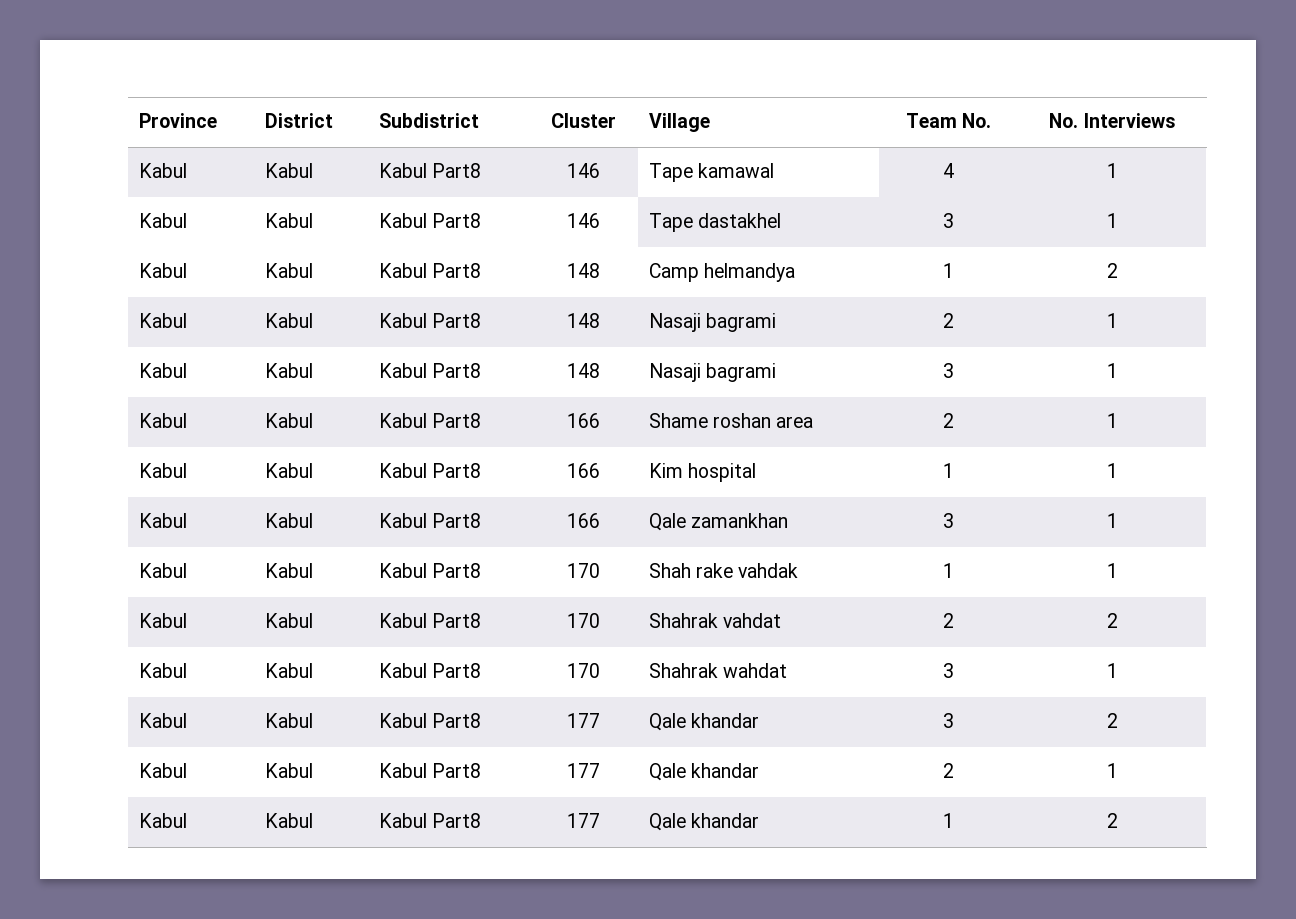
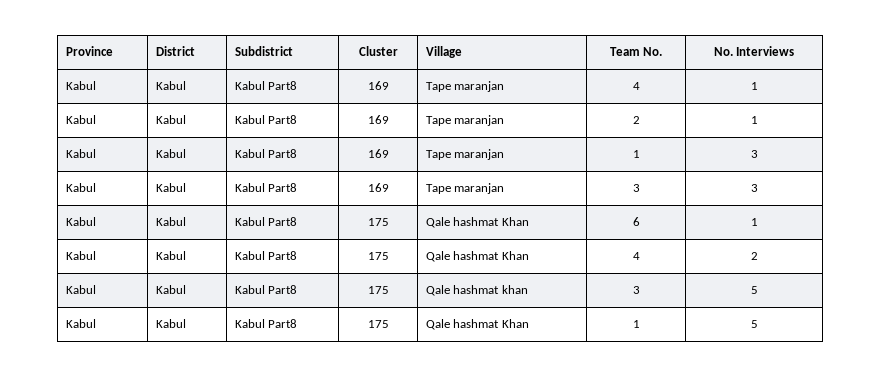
[567,163,600,178] [648,163,774,182] 146 | Tape kamawal -> [367,81,389,90] [426,81,505,92] 169 | Tape maranjan
[567,213,600,228] [648,213,781,232] [943,213,954,228] [1106,213,1118,228] [138,263,187,278] [264,263,313,278] [378,263,481,278] [567,263,600,278] [648,263,795,282] [943,263,954,278] [1106,263,1118,278] [138,313,187,328] [264,313,313,328] [378,313,481,328] [567,313,600,328] [648,313,776,332] [943,313,954,328] [1106,313,1118,328] [138,363,187,378] [264,363,313,378] [378,363,481,378] [567,363,600,378] [648,363,776,382] [943,363,954,378] [1106,363,1118,378] [138,413,187,428] [264,413,313,428] [378,413,481,428] [567,413,600,428] [648,413,814,428] [943,413,954,428] [1106,413,1118,428] [138,463,187,478] [264,463,313,478] [378,463,481,478] [567,463,600,478] [648,463,756,482] [943,463,954,478] [1106,463,1118,478] [138,513,187,528] [264,513,313,528] [378,513,481,528] [567,513,600,528] [648,513,788,531] [943,513,954,528] [1106,513,1118,528] [138,563,187,578] [264,563,313,578] [378,563,481,578] [567,563,600,578] [648,563,799,578] [943,563,954,578] [1106,563,1118,578] [138,613,187,628] [264,613,313,628] [378,613,481,628] [567,613,600,628] [648,613,781,628] [943,613,954,628] [1106,613,1118,628] [138,663,187,678] [264,663,313,678] [378,663,481,678] [567,663,600,678] [648,663,787,678] [943,663,954,678] [1106,663,1118,678] [138,713,187,728] [264,713,313,728] [378,713,481,728] [567,713,600,728] [648,713,759,731] [943,713,954,728] [1106,713,1118,728] [138,763,187,778] [264,763,313,778] [378,763,481,778] [567,763,600,778] [648,763,759,781] [943,763,954,778] [1106,763,1118,778] [138,813,187,828] [264,813,313,828] [378,813,481,828] [567,813,600,828] [648,813,759,831] [943,813,954,828] [1106,813,1118,828] 146 | Tape dastakhel | 3 | 1 // Kabul | Kabul | Kabul Part8 | 148 | Camp helmandya | 1 | 2 // Kabul | Kabul | Kabul Part8 | 148 | Nasaji bagrami | 2 | 1 // Kabul | Kabul | Kabul Part8 | 148 | Nasaji bagrami | 3 | 1 // Kabul | Kabul | Kabul Part8 | 166 | Shame roshan area | 2 | 1 // Kabul | Kabul | Kabul Part8 | 166 | Kim hospital | 1 | 1 // Kabul | Kabul | Kabul Part8 | 166 | Qale zamankhan | 3 | 1 // Kabul | Kabul | Kabul Part8 | 170 | Shah rake vahdak | 1 | 1 // Kabul | Kabul | Kabul Part8 | 170 | Shahrak vahdat | 2 | 2 // Kabul | Kabul | Kabul Part8 | 170 | Shahrak wahdat | 3 | 1 // Kabul | Kabul | Kabul Part8 | 177 | Qale khandar | 3 | 2 // Kabul | Kabul | Kabul Part8 | 177 | Qale khandar | 2 | 1 // Kabul | Kabul | Kabul Part8 | 177 | Qale khandar | 1 | 2 -> [367,115,389,124] [426,115,505,126] [632,116,640,124] [750,116,758,124] [66,149,97,158] [156,149,187,158] [235,149,298,158] [367,149,389,158] [426,149,505,160] [632,150,640,158] [750,150,758,158] [66,183,97,192] [156,183,187,192] [235,183,298,192] [367,183,389,192] [426,183,505,194] [632,184,640,192] [750,184,758,192] [66,217,97,226] [156,217,187,226] [235,217,298,226] [367,218,389,226] [426,217,529,228] [632,217,640,226] [750,218,758,226] [66,251,97,260] [156,251,187,260] [235,251,298,260] [367,252,389,260] [426,251,529,262] [632,252,640,260] [750,252,758,260] [66,285,97,294] [156,285,187,294] [235,285,298,294] [367,286,389,294] [426,285,528,296] [632,286,640,294] [750,286,758,294] [66,319,97,328] [156,319,187,328] [235,319,298,328] [367,320,389,328] [426,319,529,330] [632,320,640,328] [750,320,758,328] 169 | Tape maranjan | 2 | 1 // Kabul | Kabul | Kabul Part8 | 169 | Tape maranjan | 1 | 3 // Kabul | Kabul | Kabul Part8 | 169 | Tape maranjan | 3 | 3 // Kabul | Kabul | Kabul Part8 | 175 | Qale hashmat Khan | 6 | 1 // Kabul | Kabul | Kabul Part8 | 175 | Qale hashmat Khan | 4 | 2 // Kabul | Kabul | Kabul Part8 | 175 | Qale hashmat khan | 3 | 5 // Kabul | Kabul | Kabul Part8 | 175 | Qale hashmat Khan | 1 | 5

